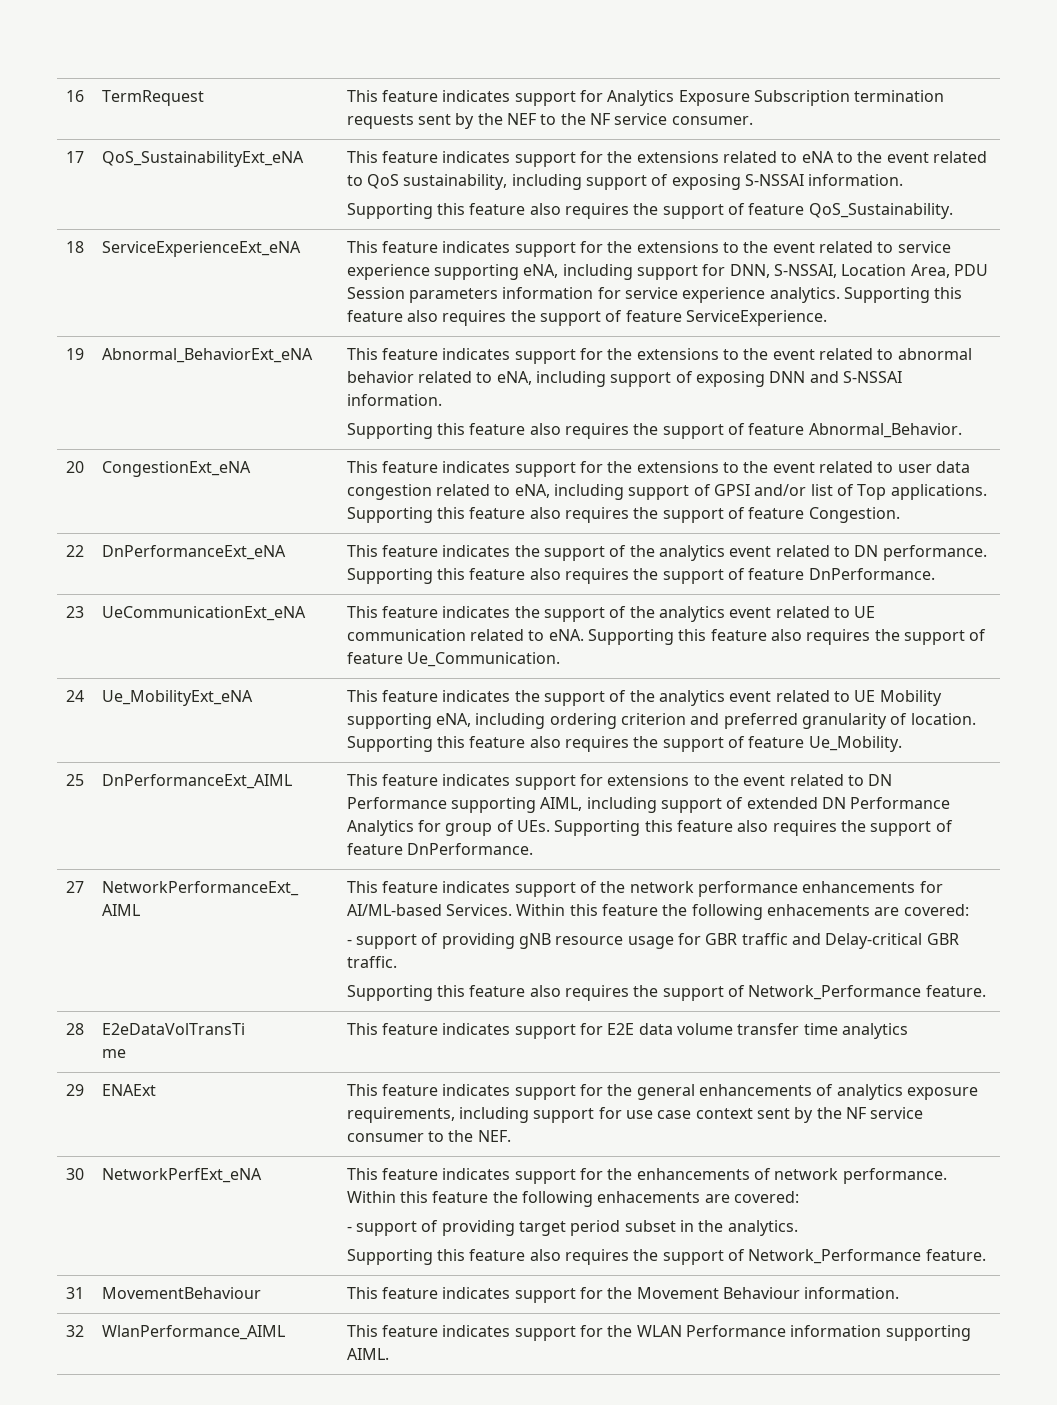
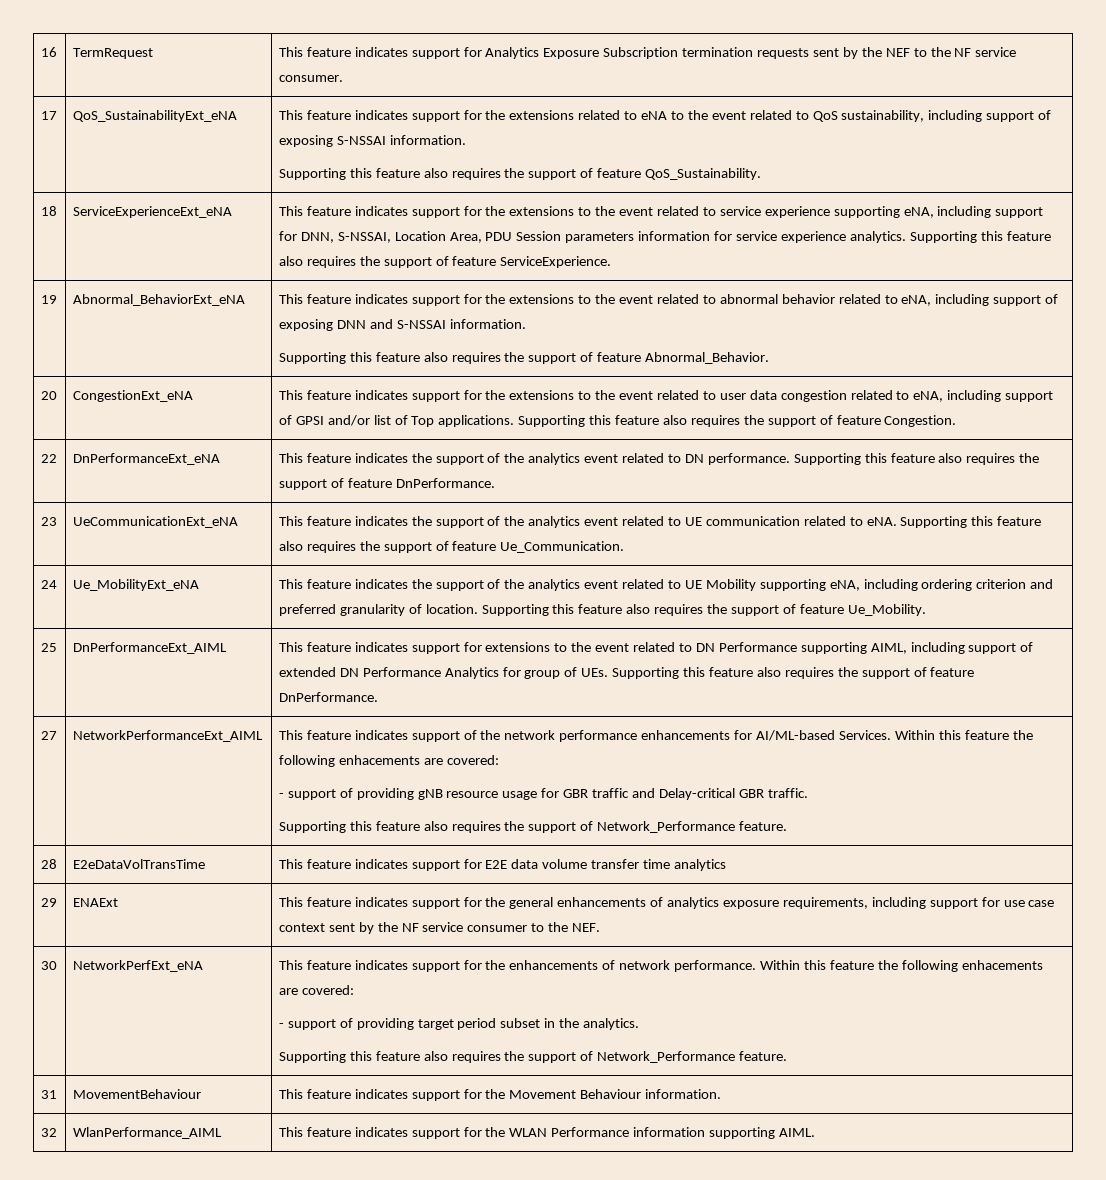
[101,1023,245,1035] [101,1049,126,1058] E2eDataVolTransTi // me -> [72,859,205,869] E2eDataVolTransTime

